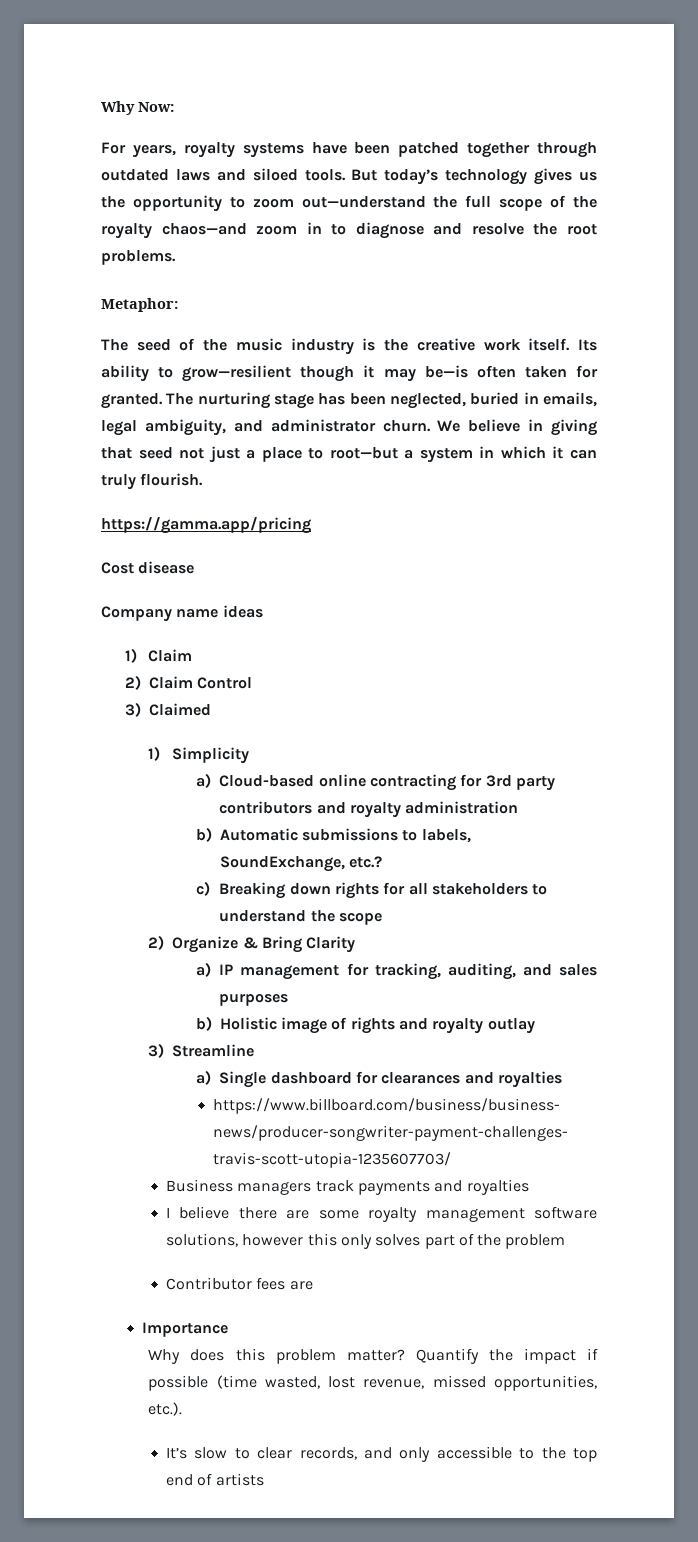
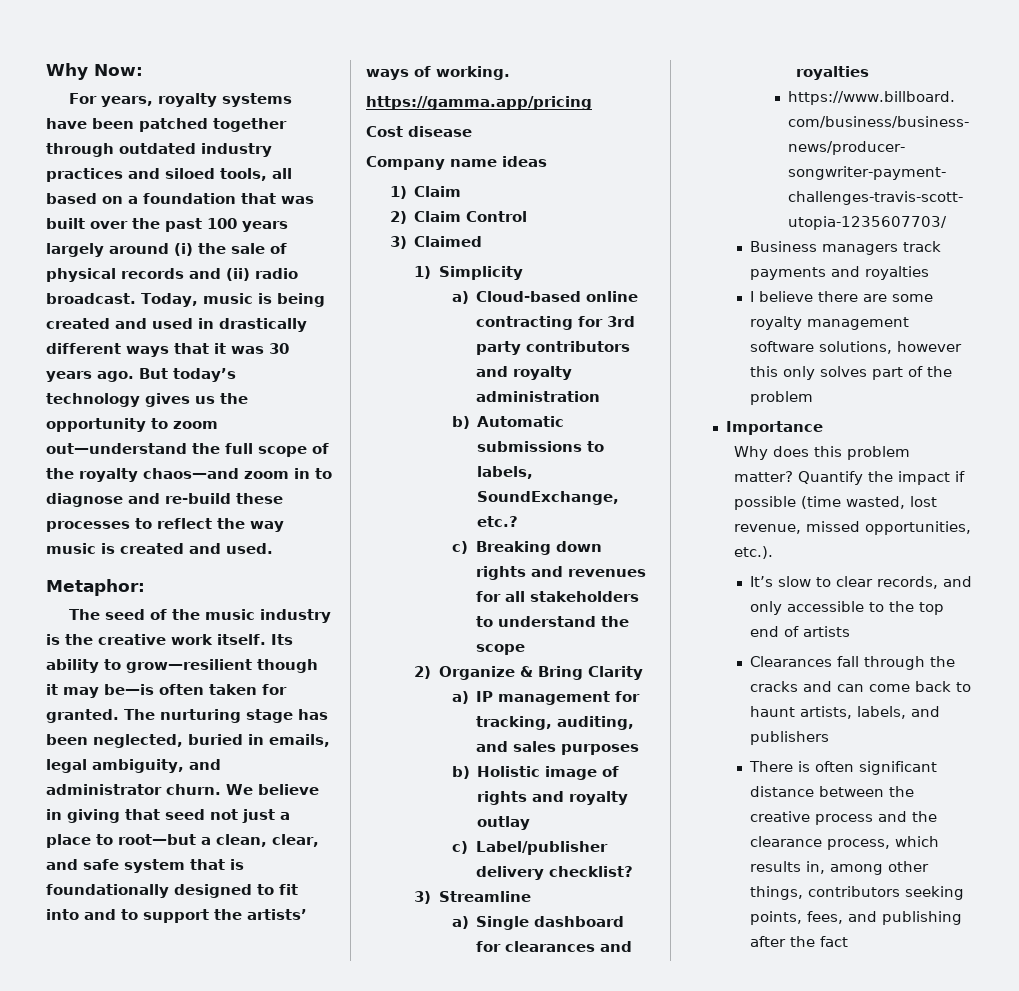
[175,168,346,181] laws and siloed tools. -> [201,143,272,157] [46,168,292,182] [46,193,314,204] [46,218,288,232] [46,243,287,257] [46,268,298,282] [46,293,325,307] [46,318,307,332] [46,343,289,357] [46,371,134,382] industry practices and siloed tools, all based on a foundation that was built over the past 100 years largely around (i) the sale of physical records and (ii) radio broadcast. Today, music is being created and used in drastically different ways that it was 30 years ago.
[471,223,597,235] [101,250,176,265] resolve the root problems. -> [165,493,283,504] [46,518,284,532] [46,543,273,554] re-build these processes to reflect the way music is created and used.
[419,446,598,463] [101,473,204,490] system in which it can truly flourish. -> [216,834,319,847] [46,859,244,873] [46,884,298,898] [46,909,307,923] [366,66,510,80] clean, clear, and safe system that is foundationally designed to fit into and to support the artists’ ways of working.
(379, 890) none -> [531,566,647,577] and revenues
(535, 1026) none -> [452,841,609,855] [476,866,634,880] // c) Label/publisher delivery checklist?
[165,1277,313,1290] // Contributor fees are -> (814, 398) none
(264, 1479) none -> [750,656,956,670] [750,681,972,692] [750,706,941,719] [750,731,830,745] [749,761,938,775] [750,786,915,797] [750,811,938,825] [750,836,940,850] [750,861,930,875] [750,886,965,900] [750,911,963,925] [750,936,849,947] // Clearances fall through the cracks and can come back to haunt artists, labels, and publishers // There is often significant distance between the creative process and the clearance process, which results in, among other things, contributors seeking points, fees, and publishing after the fact

